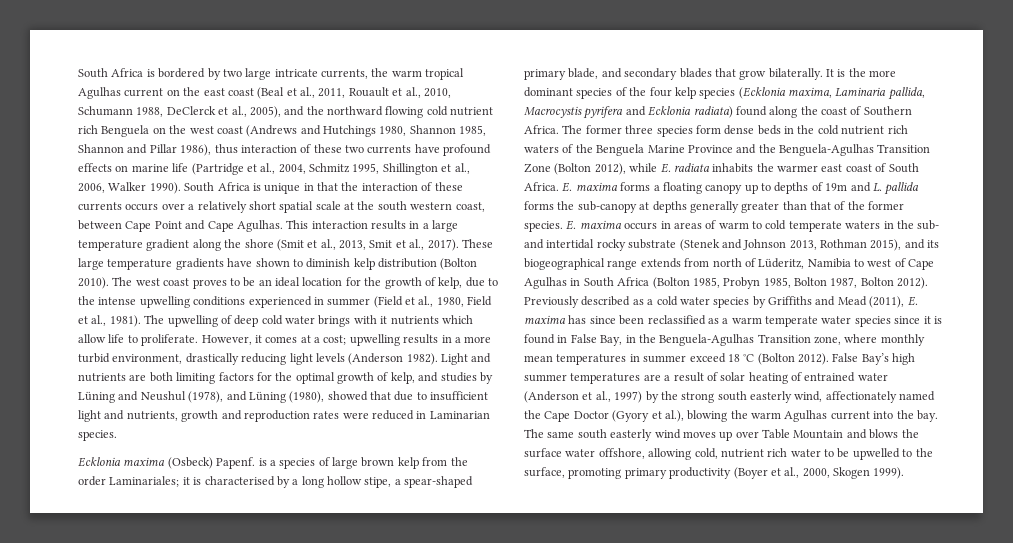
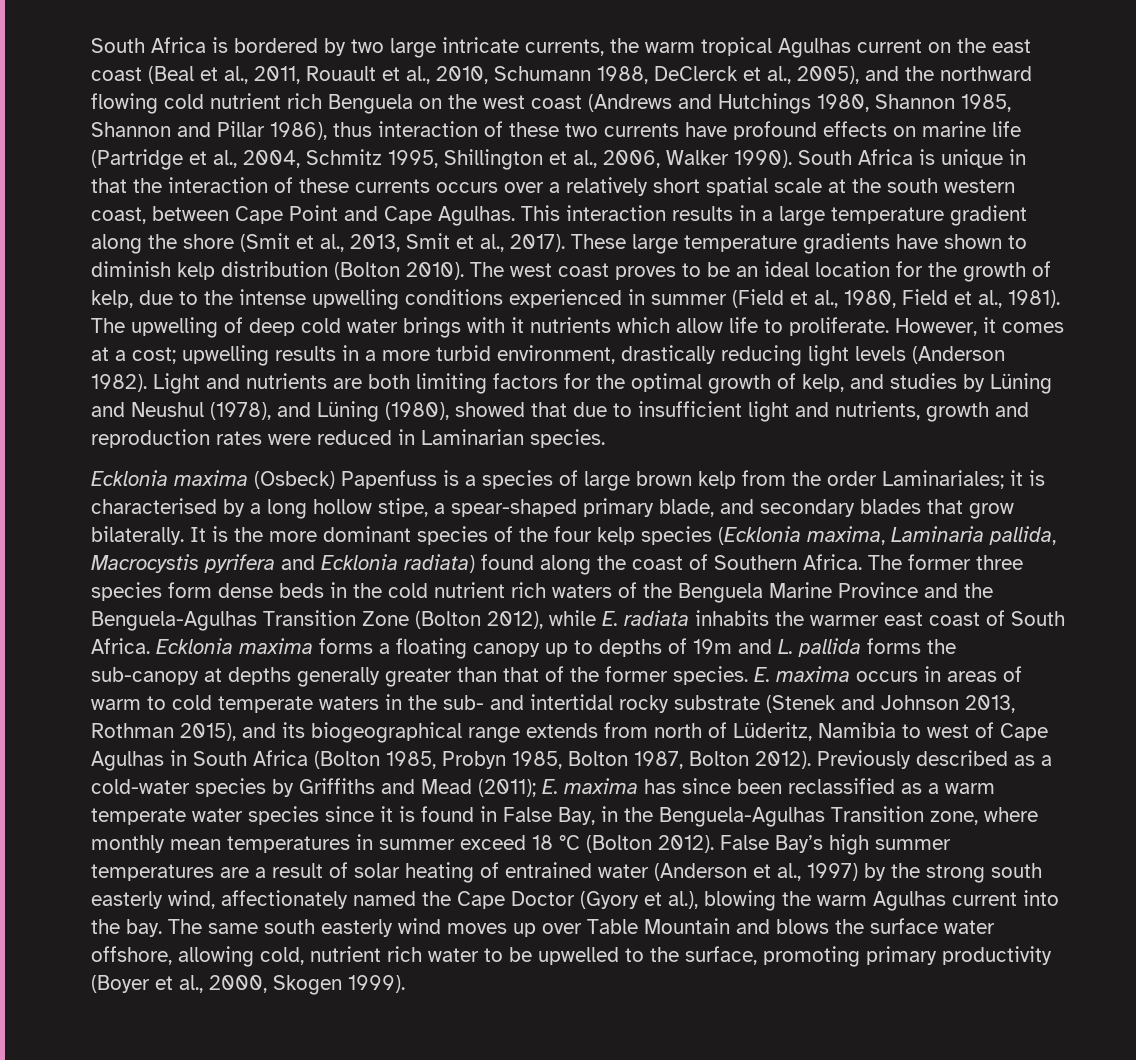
[216,457,256,469] Papenf. -> [341,470,437,489] Papenfuss
[562,182,573,192] E. -> [156,638,233,654] Ecklonia
[656,296,710,306] cold water -> [91,779,190,794] cold-water
[869,296,905,308] (2011), -> [478,779,536,797] (2011);

